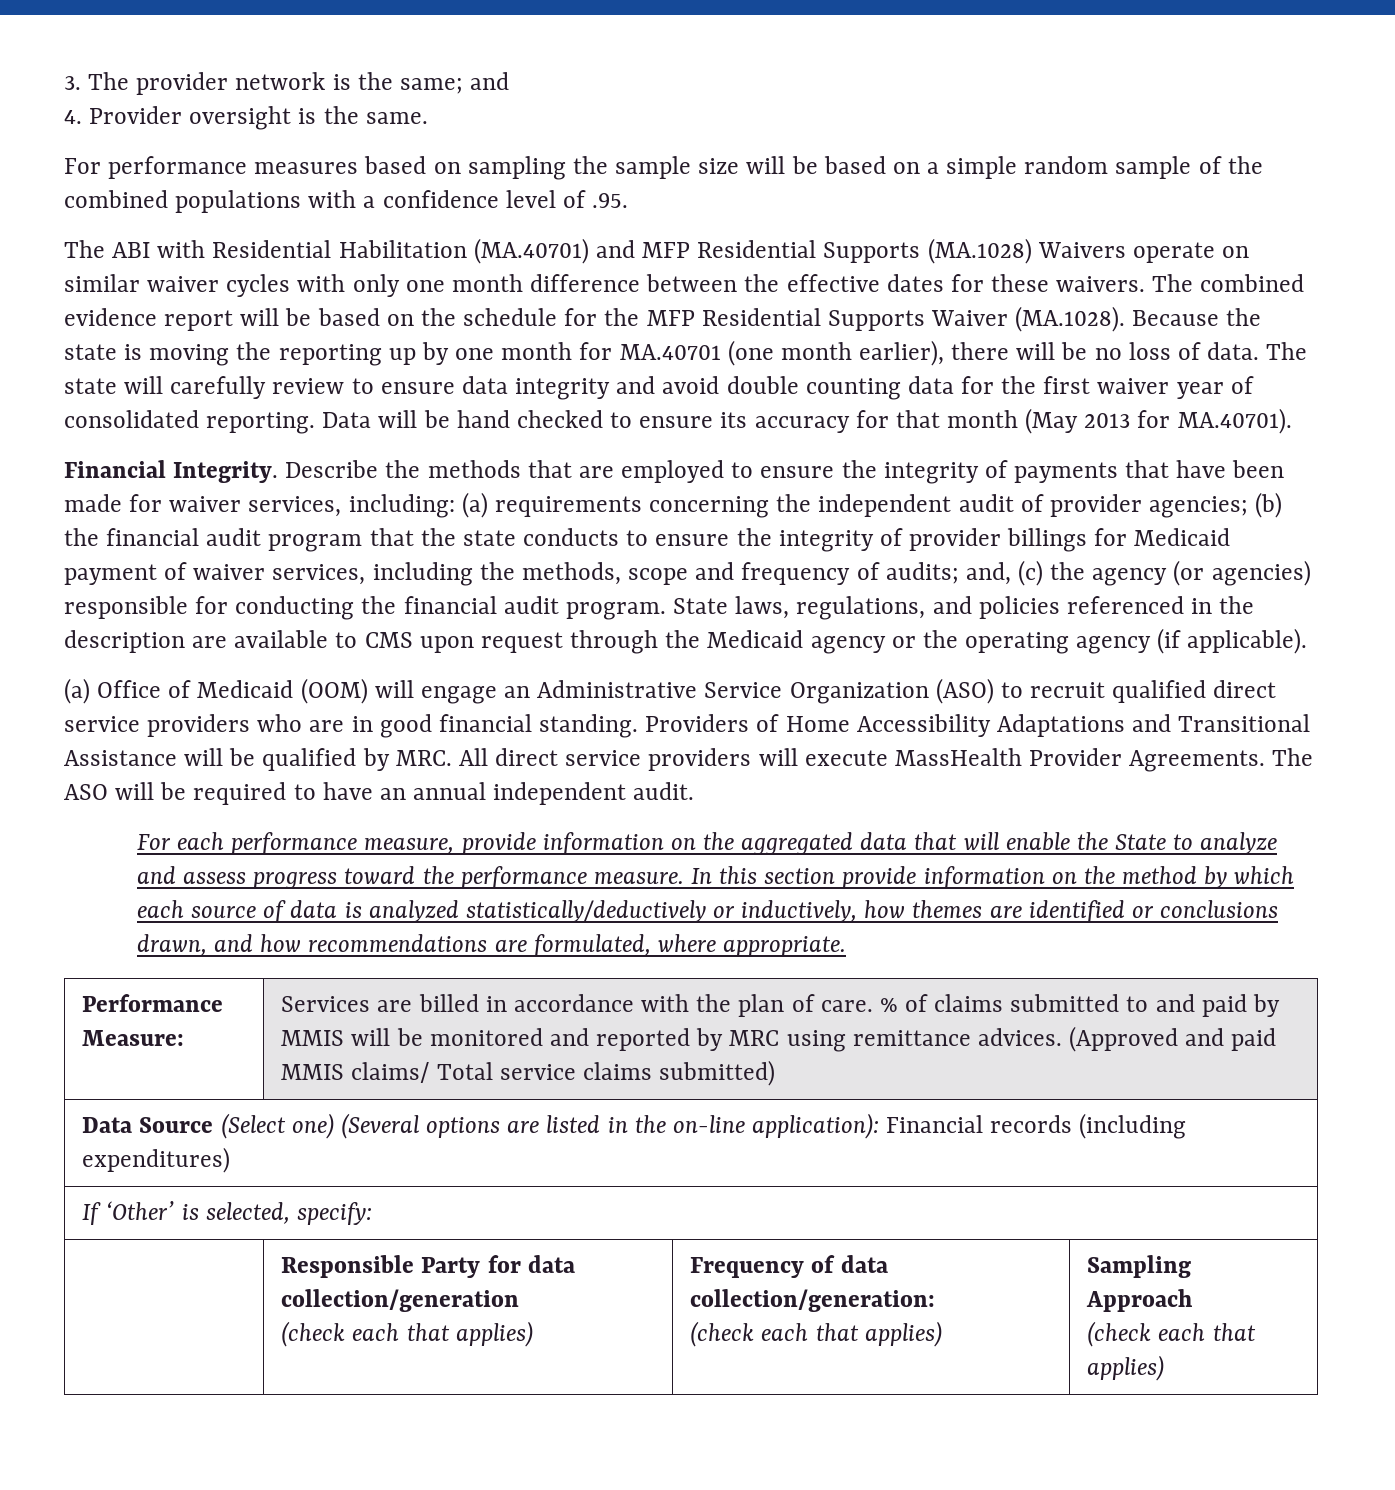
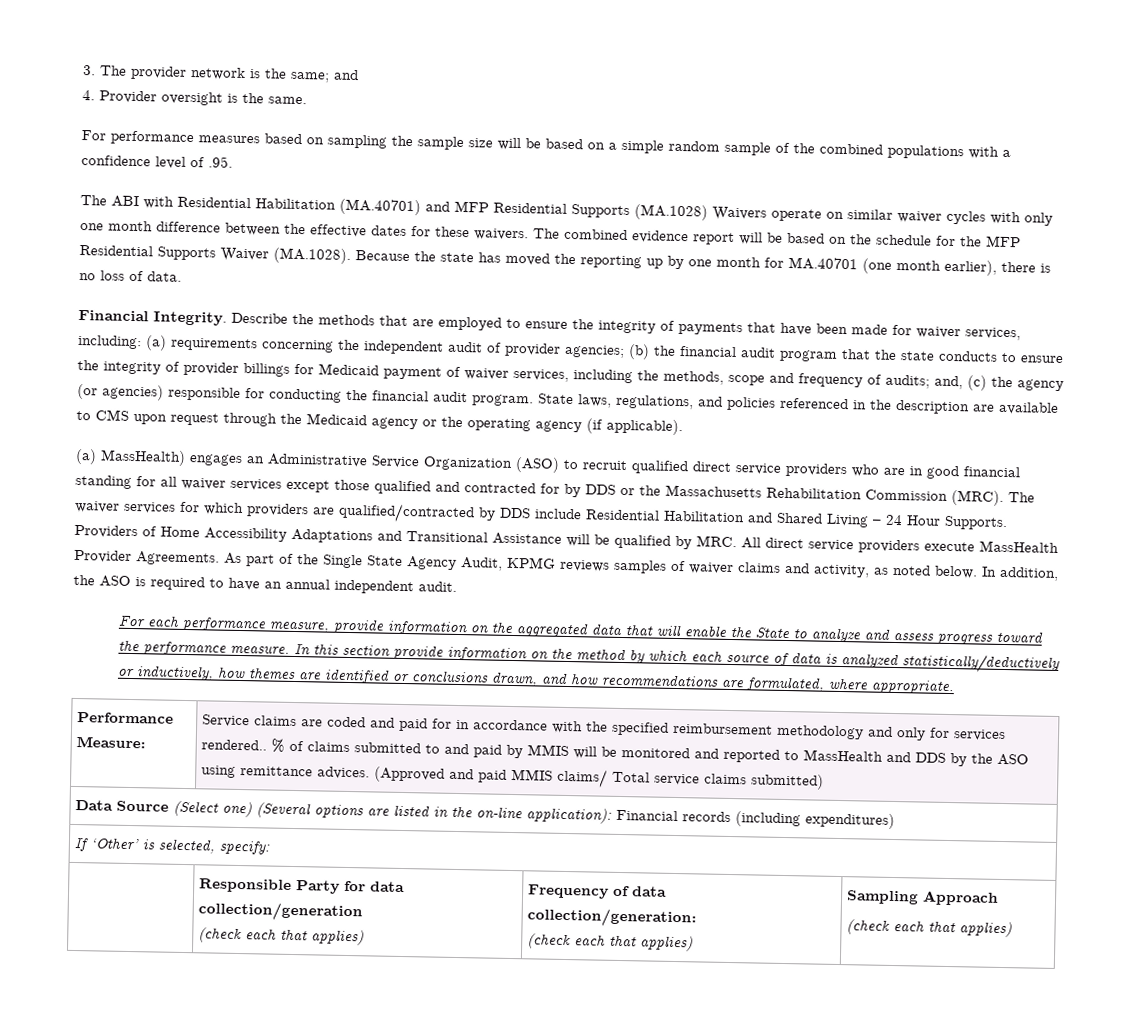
[124,344,230,366] is moving -> [478,252,550,266] has moved
[1016,342,1088,360] will be -> [1040,263,1051,273] is
[1266,342,1308,360] [64,376,1254,400] [64,408,1292,434] The state will carefully review to ensure data integrity and avoid double counting data for the first waiver year of consolidated reporting. Data will be hand checked to ensure its accuracy for that month (May 2013 for MA.40701). -> (182, 276) none
[97,678,497,704] Office of Medicaid (OOM) will engage -> [100,449,243,466] MassHealth) engages
[539,714,639,738] standing. -> [75,474,1035,506] [75,500,1008,531] standing for all waiver services except those qualified and contracted for by DDS or the Massachusetts Rehabilitation Commission (MRC). The waiver services for which providers are qualified/contracted by DDS include Residential Habilitation and Shared Living – 24 Hour Supports.
[758,748,798,766] will -> (920, 546) none
[1272,748,1314,766] [64,782,187,800] The ASO will be -> [224,552,1059,581] [73,574,146,587] As part of the Single State Agency Audit, KPMG reviews samples of waiver claims and activity, as noted below. In addition, the ASO is
[281,994,873,1017] Services are billed in accordance with the plan of care. -> [202,714,1007,742] [201,739,268,751] Service claims are coded and paid for in accordance with the specified reimbursement methodology and only for services rendered..
[696,1028,780,1051] by MRC -> [784,749,1030,767] to MassHealth and DDS by the ASO

